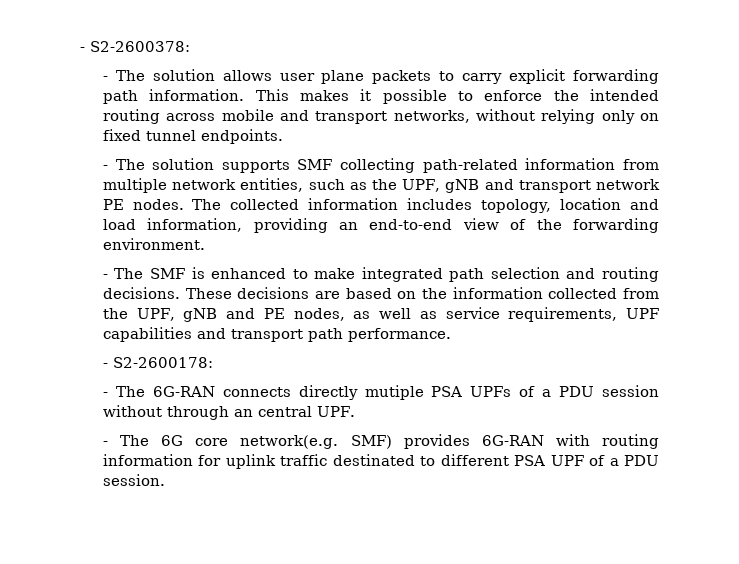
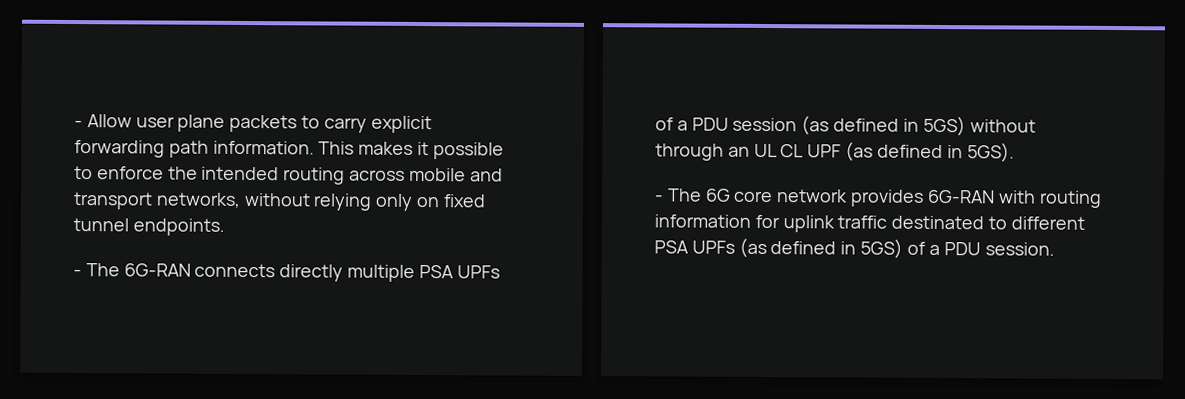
[80,41,190,52] [102,69,272,81] - S2-2600378: // - The solution allows -> [73,114,132,128] - Allow
[102,158,659,173] [102,178,661,193] [102,198,659,213] [102,218,659,233] [102,238,205,250] [102,267,659,282] [102,287,659,299] [102,307,659,322] [102,327,451,342] [102,357,213,368] // - The solution supports SMF collecting path-related information from multiple network entities, such as the UPF, gNB and transport network PE nodes. The collected information includes topology, location and load information, providing an end-to-end view of the forwarding environment. // - The SMF is enhanced to make integrated path selection and routing decisions. These decisions are based on the information collected from the UPF, gNB and PE nodes, as well as service requirements, UPF capabilities and transport path performance. // - S2-2600178: -> (225, 227) none
[364,385,424,400] mutiple -> [347,264,416,282] multiple
[102,405,355,420] without through an central UPF. -> [801,115,1036,137] [654,141,1015,163] (as defined in 5GS) without through an UL CL UPF (as defined in 5GS).
[240,435,392,449] network(e.g. SMF) -> [776,189,849,203] network
[550,455,584,466] UPF -> [691,237,904,259] UPFs (as defined in 5GS)

